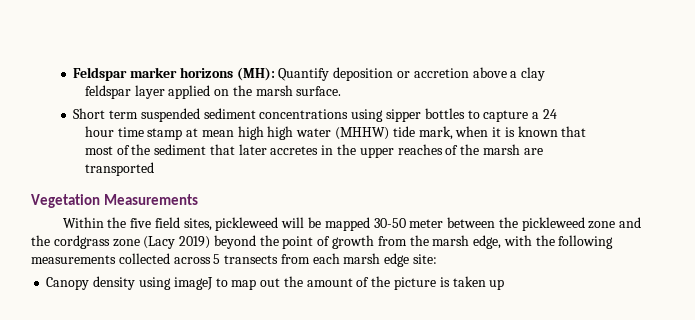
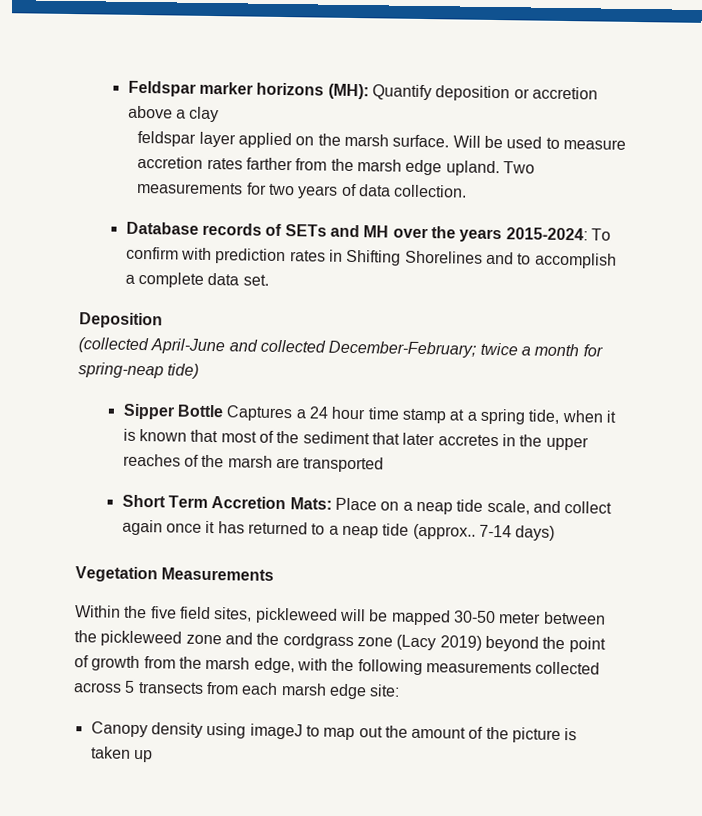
[73,108,529,122] // Short term suspended sediment concentrations using sipper bottles to capture -> [452,135,626,150] [137,155,535,177] [137,181,468,199] [125,221,611,243] [125,246,617,269] [124,271,269,288] [79,312,163,329] [78,337,603,358] [78,362,200,379] [122,403,294,422] Will be used to measure accretion rates farther from the marsh edge upland. Two measurements for two years of data collection. // Database records of SETs and MH over the years 2015-2024: To confirm with prediction rates in Shifting Shorelines and to accomplish a complete data set. // Deposition // (collected April-June and collected December-February; twice a month for spring-neap tide) // Sipper Bottle Captures
(557, 114) // -> (330, 412) none
[201,126,453,140] mean high high water (MHHW) tide mark, -> [466,408,560,425] a spring tide,
(587, 131) // -> (219, 436) none
[84,162,154,176] // transported -> [303,456,385,473] [121,494,613,515] [121,519,556,541] transported // Short Term Accretion Mats: Place on a neap tide scale, and collect again once it has returned to a neap tide (approx.. 7-14 days)

